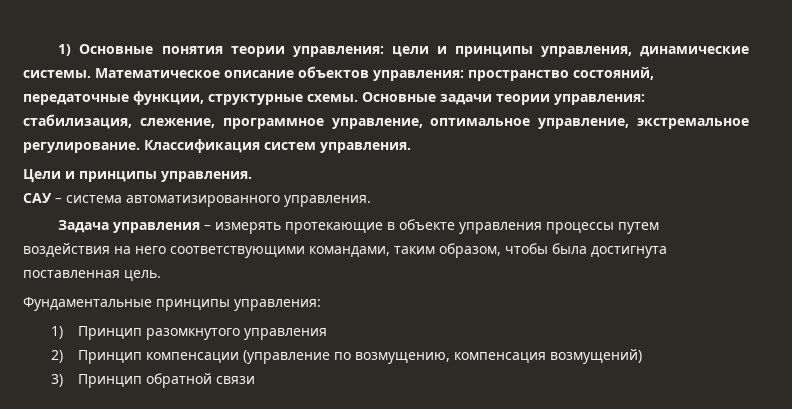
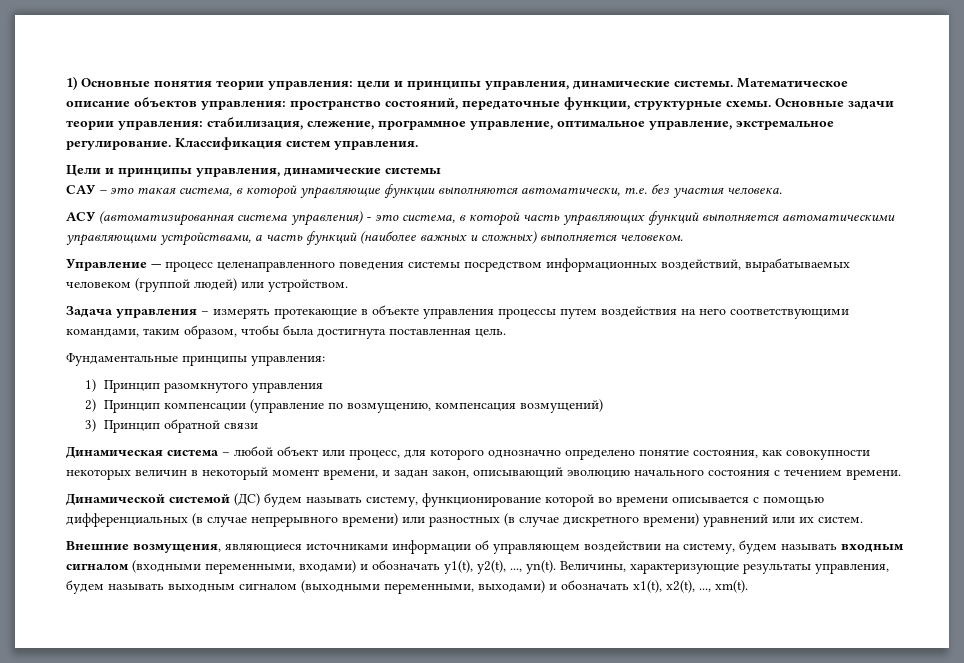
[161,171,252,182] управления. -> [196,167,441,177] управления, динамические системы
[66,195,371,207] система автоматизированного управления. -> [110,184,782,199] [66,211,895,226] [66,231,683,246] [66,258,850,272] [66,278,348,292] это такая система, в которой управляющие функции выполняются автоматически, т.е. без участия человека. // АСУ (автоматизированная система управления) - это система, в которой часть управляющих функций выполняется автоматическими управляющими устройствами, а часть функций (наиболее важных и сложных) выполняется человеком. // Управление — процесс целенаправленного поведения системы посредством информационных воздействий, вырабатываемых человеком (группой людей) или устройством.
(256, 380) none -> [66,446,870,460] [66,467,901,480] [66,493,824,507] [66,513,863,527] [66,540,904,554] [66,560,889,574] [66,580,748,594] // Динамическая система – любой объект или процесс, для которого однозначно определено понятие состояния, как совокупности некоторых величин в некоторый момент времени, и задан закон, описывающий эволюцию начального состояния с течением времени. // Динамической системой (ДС) будем называть систему, функционирование которой во времени описывается с помощью дифференциальных (в случае непрерывного времени) или разностных (в случае дискретного времени) уравнений или их систем. // Внешние возмущения, являющиеся источниками информации об управляющем воздействии на систему, будем называть входным сигналом (входными переменными, входами) и обозначать y1(t), y2(t), ..., yn(t). Величины, характеризующие результаты управления, будем называть выходным сигналом (выходными переменными, выходами) и обозначать x1(t), x2(t), ..., xm(t).

